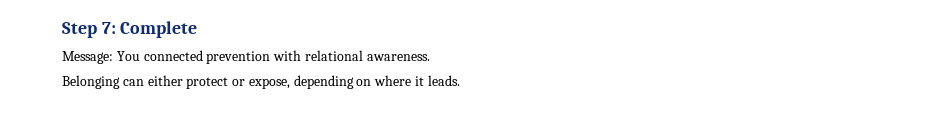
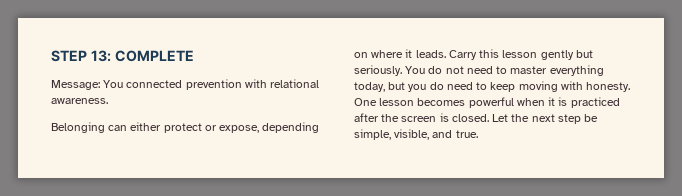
[62,21,198,38] Step 7: Complete -> [51,50,194,62] STEP 13: COMPLETE
(460, 80) none -> [448,49,593,60] [354,65,604,76] [354,81,631,92] [354,97,620,108] [354,113,599,124] [354,129,478,140] Carry this lesson gently but seriously. You do not need to master everything today, but you do need to keep moving with honesty. One lesson becomes powerful when it is practiced after the screen is closed. Let the next step be simple, visible, and true.

